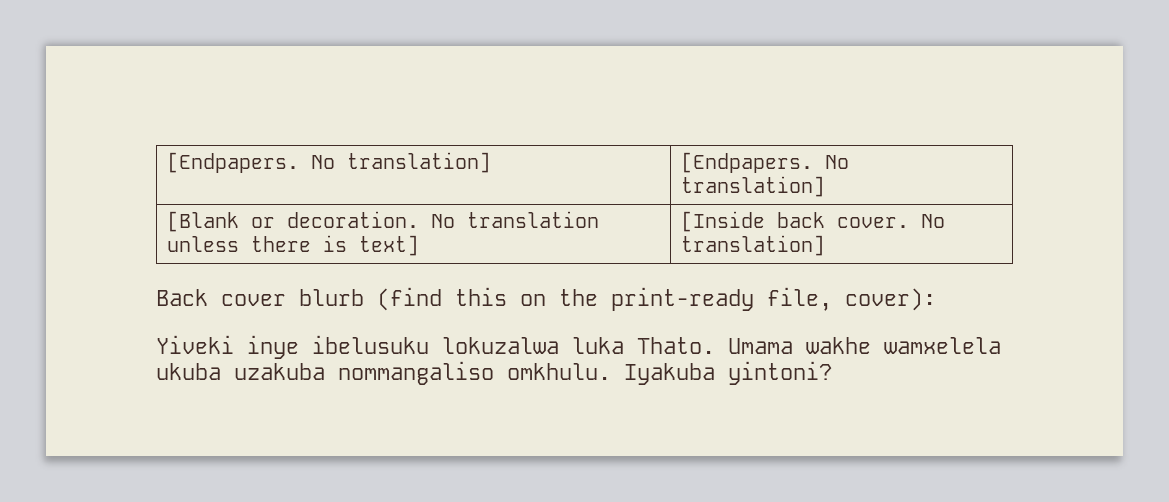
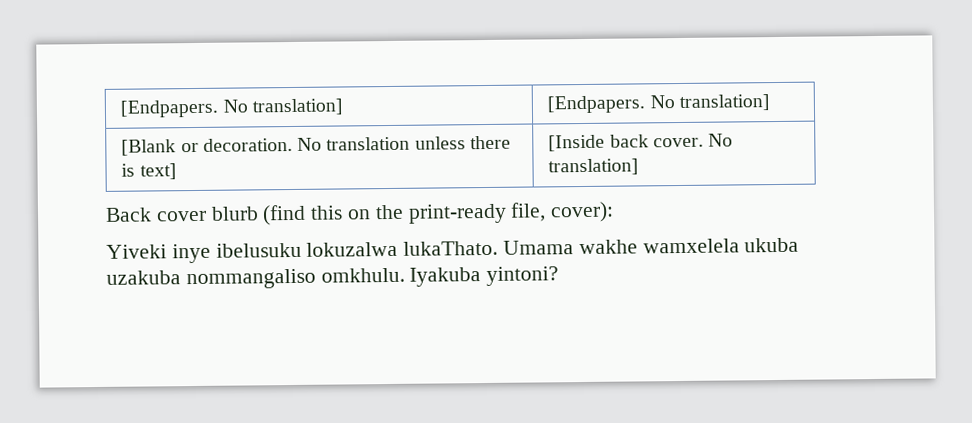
[572,337,715,354] luka Thato. -> [403,240,499,256] lukaThato.

